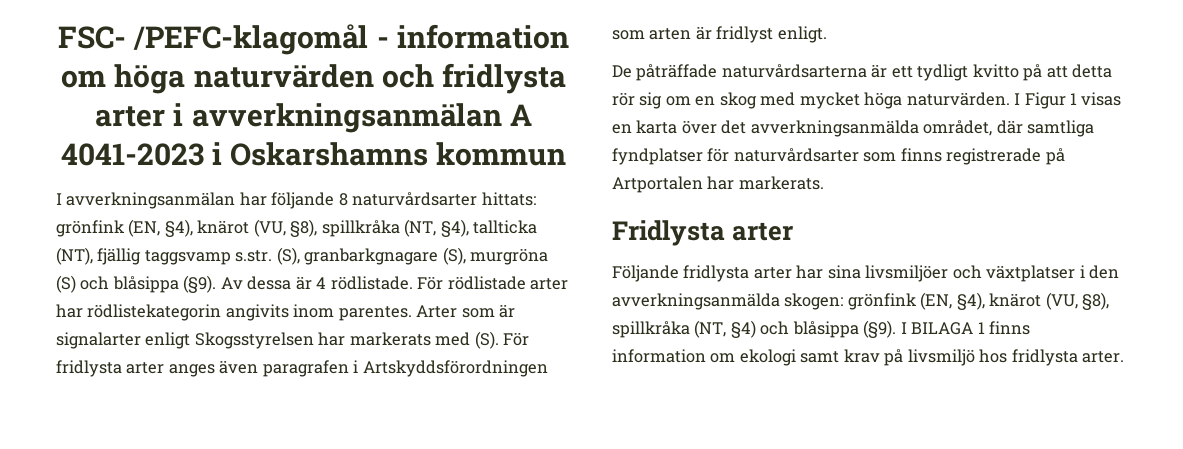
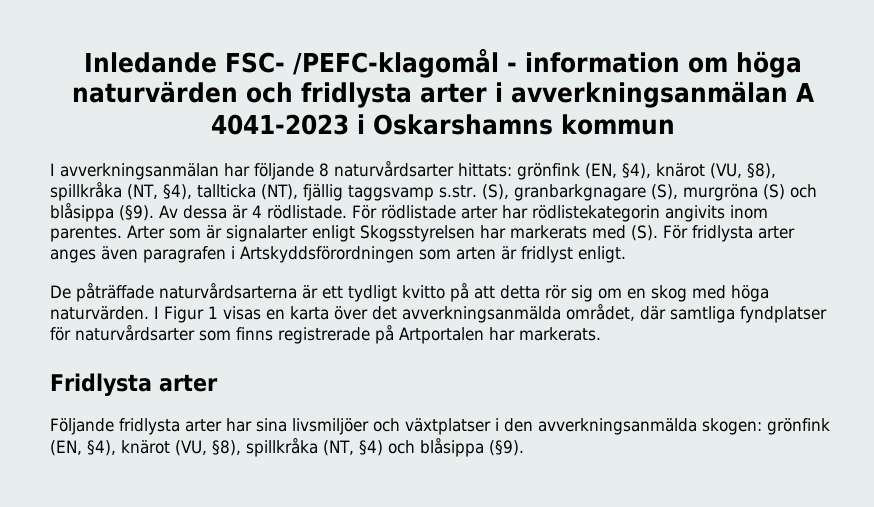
(58, 37) none -> [83,52,217,73] Inledande
[799,92,860,109] mycket -> (726, 292) none
[900,321,1031,335] [612,349,1125,366] I BILAGA 1 finns information om ekologi samt krav på livsmiljö hos fridlysta arter. -> (524, 448) none

